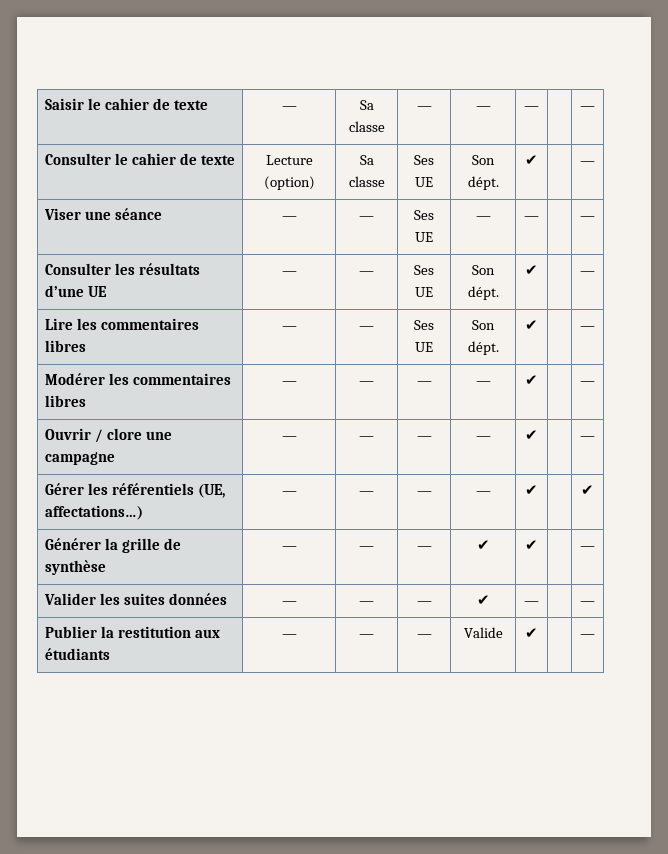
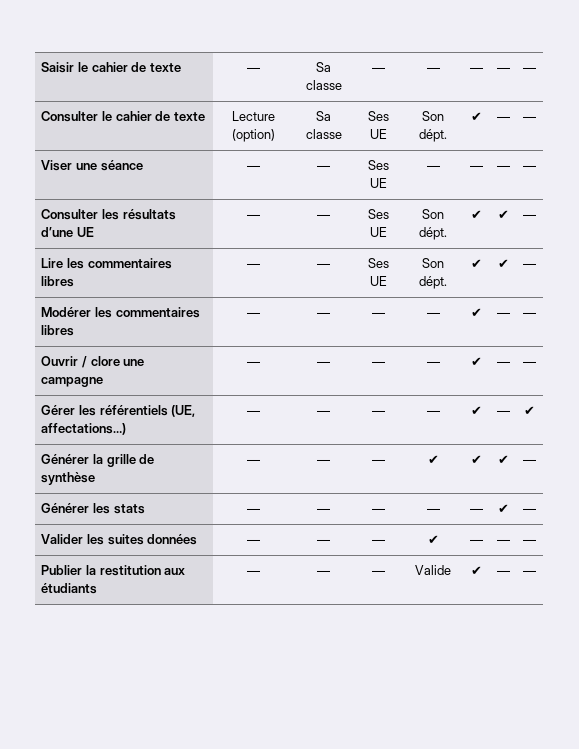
(539, 108) none -> [496,67,510,72] —
(538, 160) none -> [496,116,510,121] —
(539, 218) none -> [496,165,510,170] —
(538, 270) none -> [497,210,509,219] ✔
(538, 325) none -> [497,259,509,268] ✔
(538, 380) none -> [496,312,510,317] —
(538, 435) none -> [496,361,510,366] —
(538, 490) none -> [496,410,510,415] —
(538, 545) none -> [497,455,509,464] [523,459,536,464] [41,503,145,514] [247,508,260,513] [317,508,330,513] [372,508,385,513] [426,508,440,513] [469,508,483,513] [497,504,509,513] ✔ | — // Générer les stats | — | — | — | — | — | ✔
(539, 603) none -> [496,539,510,544] —
(538, 633) none -> [496,570,510,575] —

